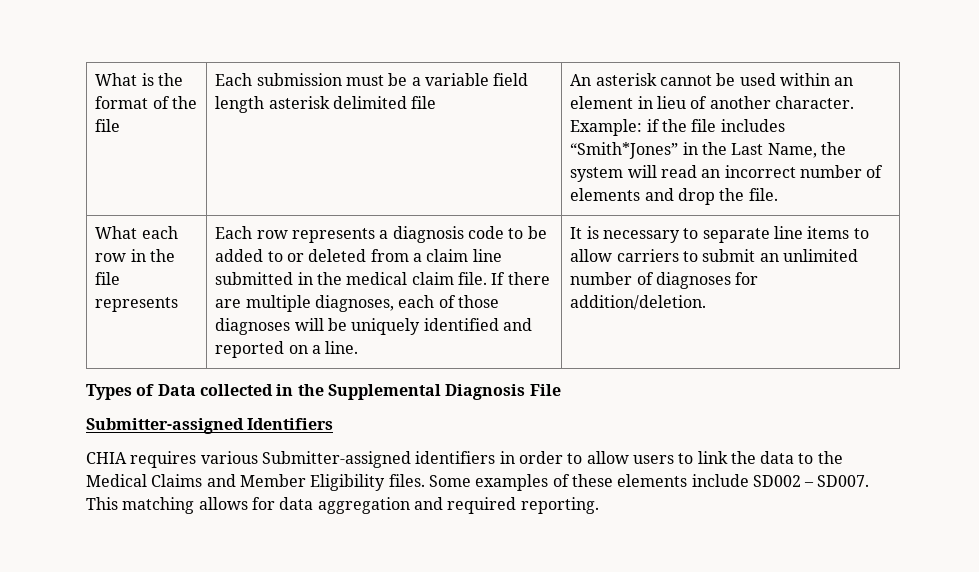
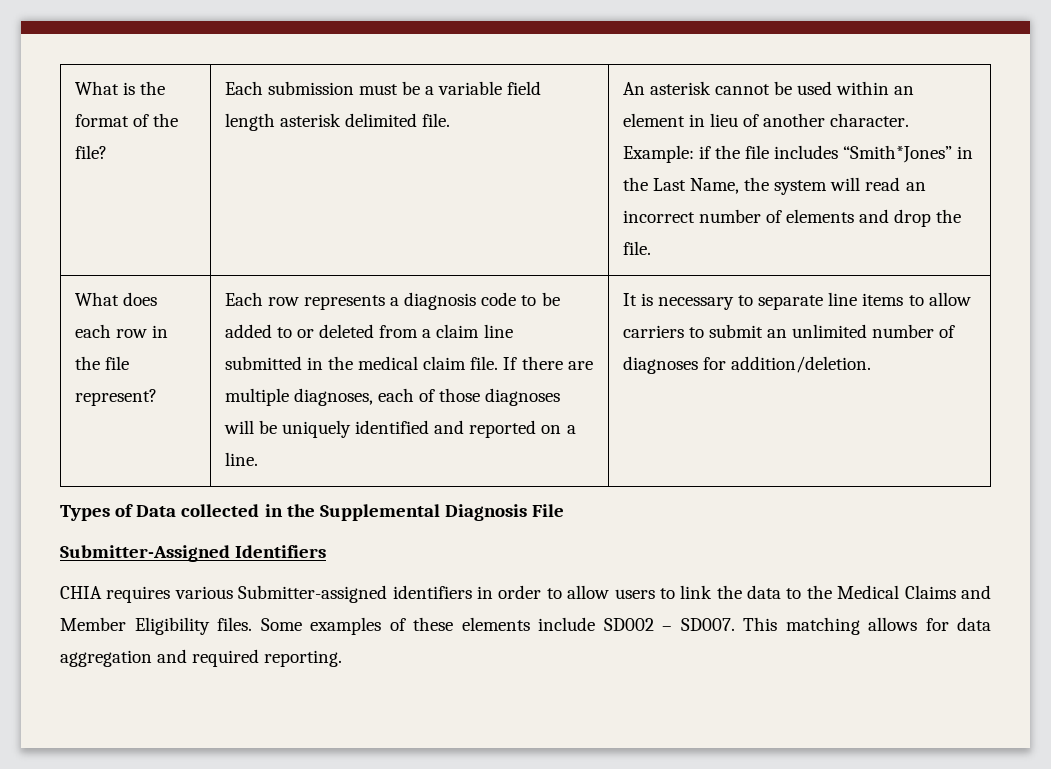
[95,119,121,132] file -> [74,145,107,159] file?
[411,96,437,109] file -> [422,113,451,127] file.
(138, 232) none -> [122,292,157,306] does
[95,297,179,312] represents -> [74,389,157,406] represent?
[86,418,244,434] Submitter-assigned -> [60,545,230,562] Submitter-Assigned

